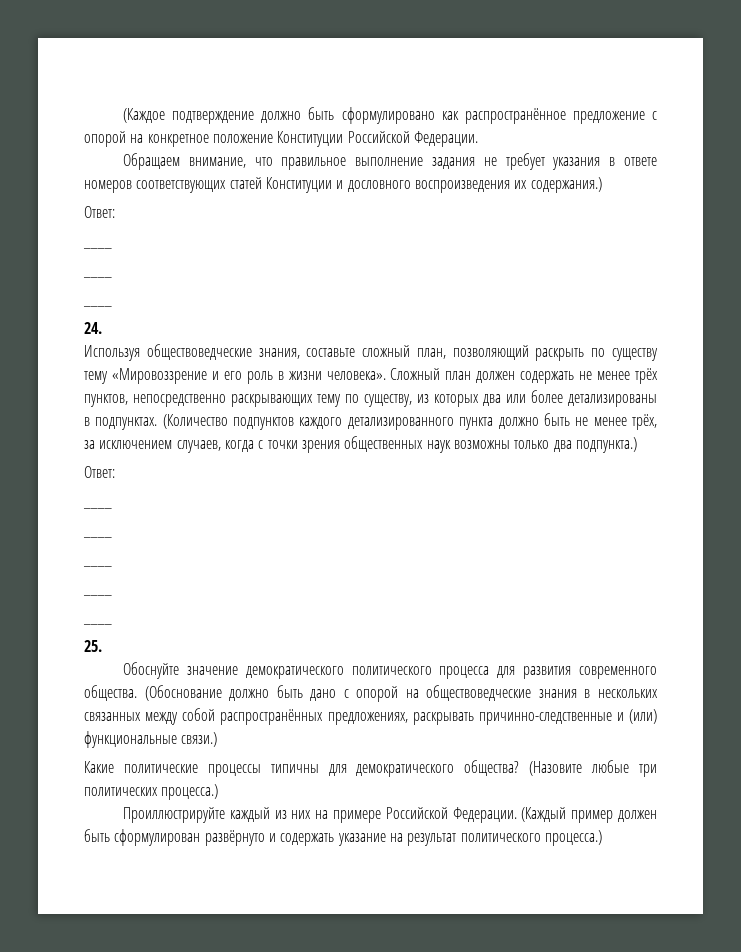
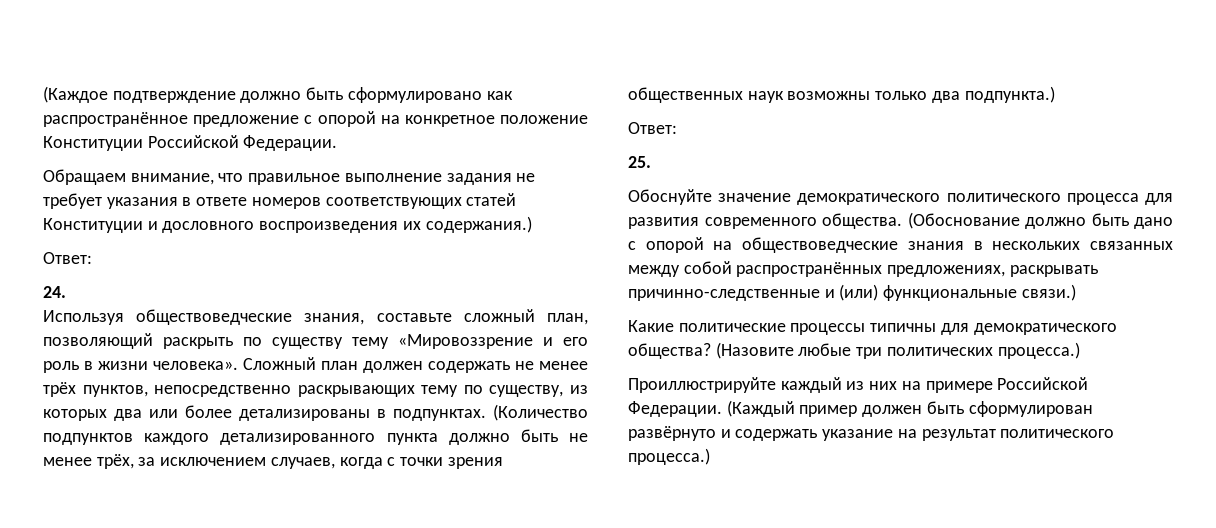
[83,247,112,249] [83,276,112,278] [83,305,112,307] // ____ // ____ // ____ -> (92, 258) none
[83,507,112,509] [83,536,112,538] [83,565,112,567] [83,594,112,596] [83,623,112,625] // ____ // ____ // ____ // ____ // ____ -> (677, 128) none

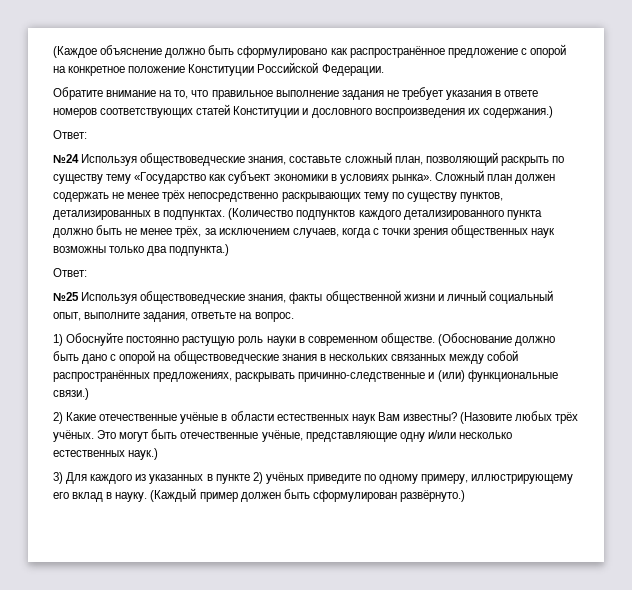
[112,91,236,103] подтверждение -> [100,45,163,55] объяснение
[43,169,214,185] Обращаем внимание, -> [53,87,189,100] Обратите внимание на то,
[43,286,66,298] 24. // -> [53,154,79,163] №24
[398,334,588,349] [43,361,238,373] «Мировоззрение и его роль в жизни человека». -> [134,171,432,184] «Государство как субъект экономики в условиях рынка».
[82,385,148,397] пунктов, -> (186, 196) none
[489,385,588,397] [43,405,370,421] существу, из которых два или более детализированы -> [406,192,503,202] [53,210,151,220] существу пунктов, детализированных
[628,156,651,168] [628,189,1173,205] [628,213,902,229] 25. // Обоснуйте значение демократического политического процесса для развития современного общества. -> [53,290,553,304] [53,312,294,322] [53,332,435,346] №25 Используя обществоведческие знания, факты общественной жизни и личный социальный опыт, выполните задания, ответьте на вопрос. // 1) Обоснуйте постоянно растущую роль науки в современном обществе.
[628,320,1117,335] [628,342,1080,359] [628,377,1089,393] [628,401,722,417] Какие политические процессы типичны для демократического общества? (Назовите любые три политических процесса.) // Проиллюстрируйте каждый из них на примере Российской Федерации. -> [53,411,579,424] [53,429,512,442] [53,448,159,460] [53,472,574,484] [53,492,148,502] 2) Какие отечественные учёные в области естественных наук Вам известны? (Назовите любых трёх учёных. Это могут быть отечественные учёные, представляющие одну и/или несколько естественных наук.) // 3) Для каждого из указанных в пункте 2) учёных приведите по одному примеру, иллюстрирующему его вклад в науку.
[628,426,1115,441] [628,448,710,465] развёрнуто и содержать указание на результат политического процесса.) -> [399,490,465,502] развёрнуто.)

